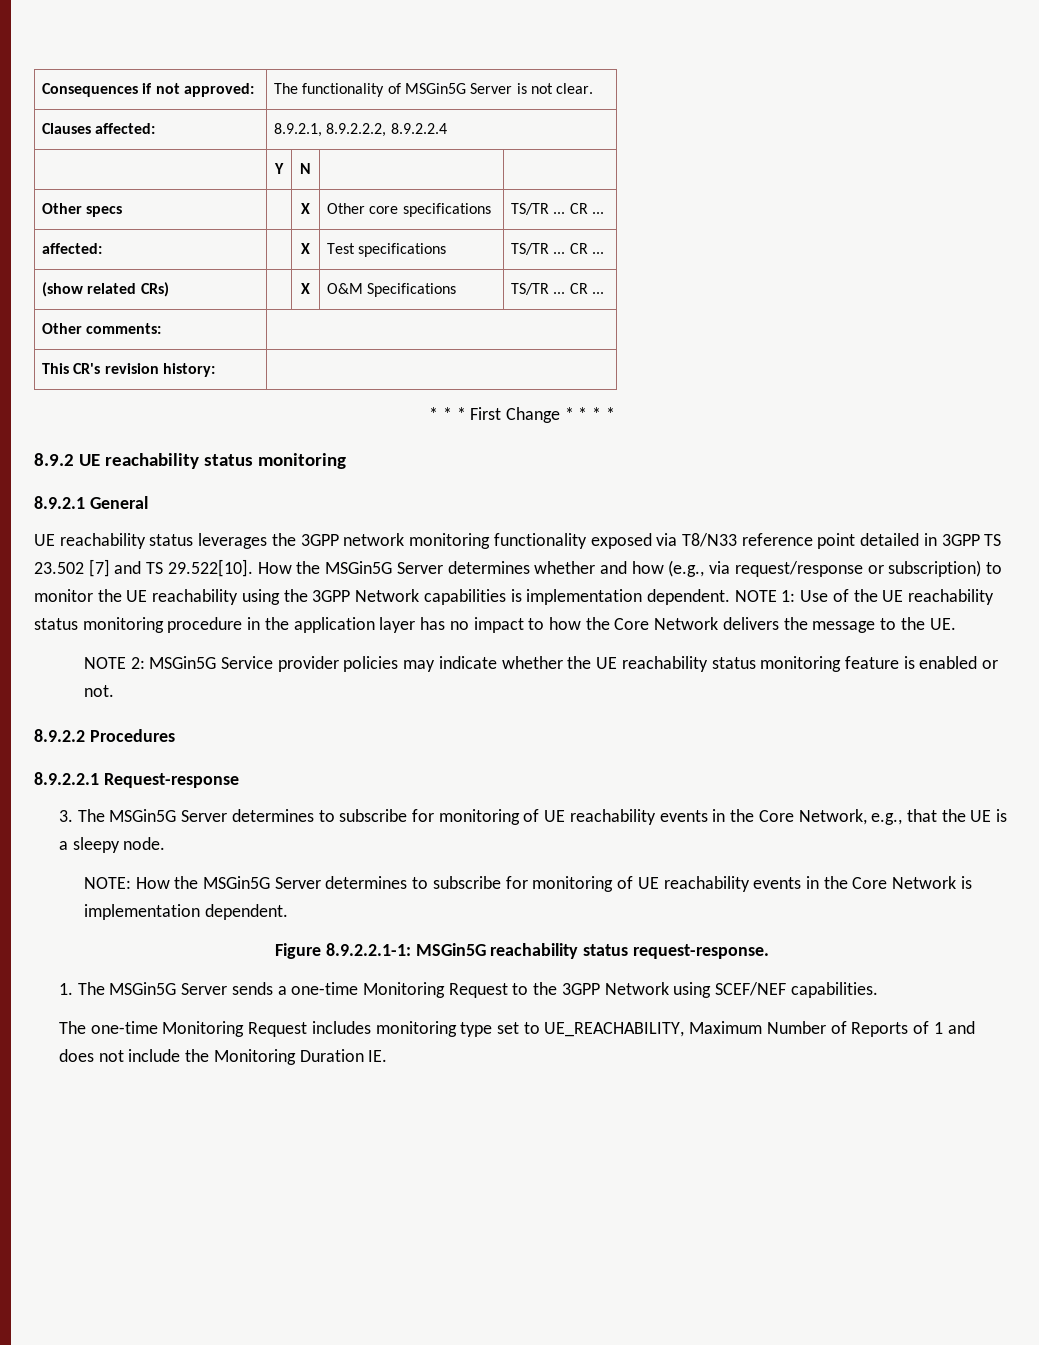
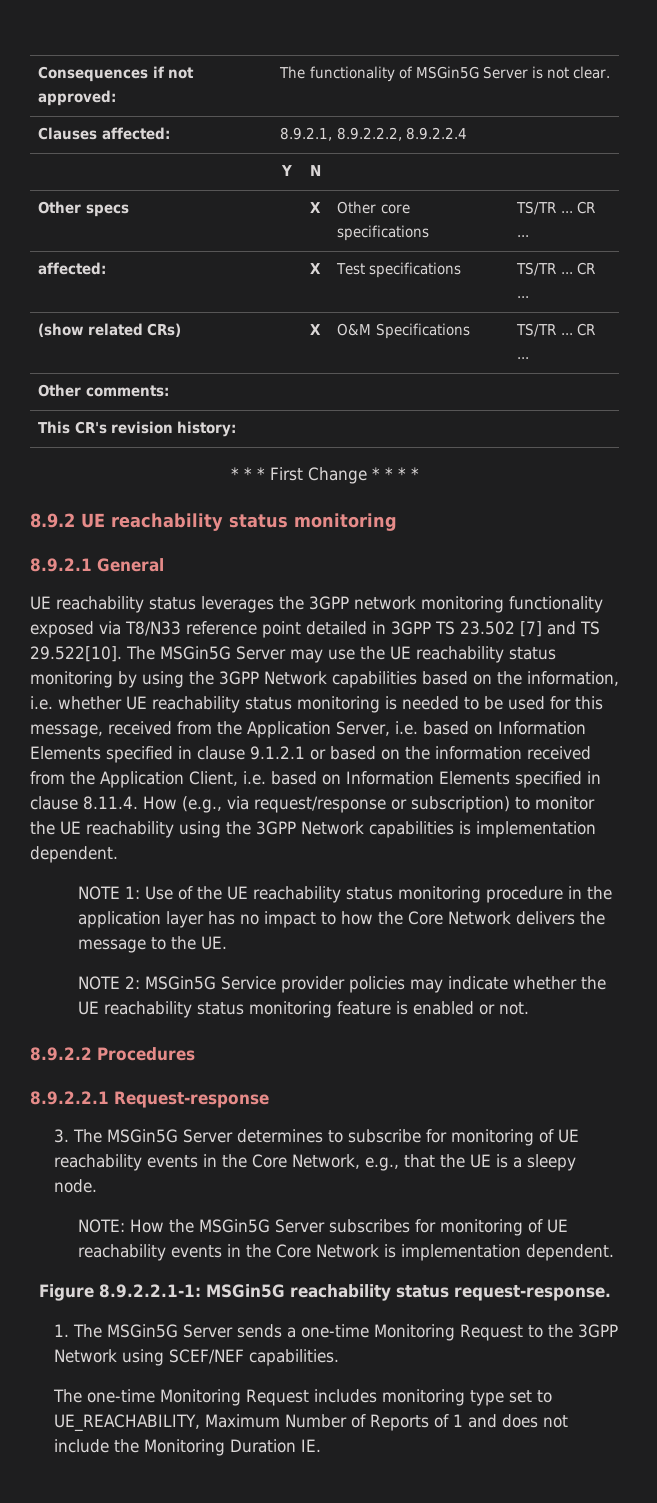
[257,561,664,574] How the MSGin5G Server determines whether and how -> [126,646,556,663] [30,671,619,688] [30,696,603,713] [30,721,586,738] [30,746,591,763] [30,771,601,788] [30,796,177,810] The MSGin5G Server may use the UE reachability status monitoring by using the 3GPP Network capabilities based on the information, i.e. whether UE reachability status monitoring is needed to be used for this message, received from the Application Server, i.e. based on Information Elements specified in clause 9.1.2.1 or based on the information received from the Application Client, i.e. based on Information Elements specified in clause 8.11.4. How
(730, 597) none -> (118, 854) //
[325,876,501,889] determines to subscribe -> [328,1219,410,1233] subscribes

